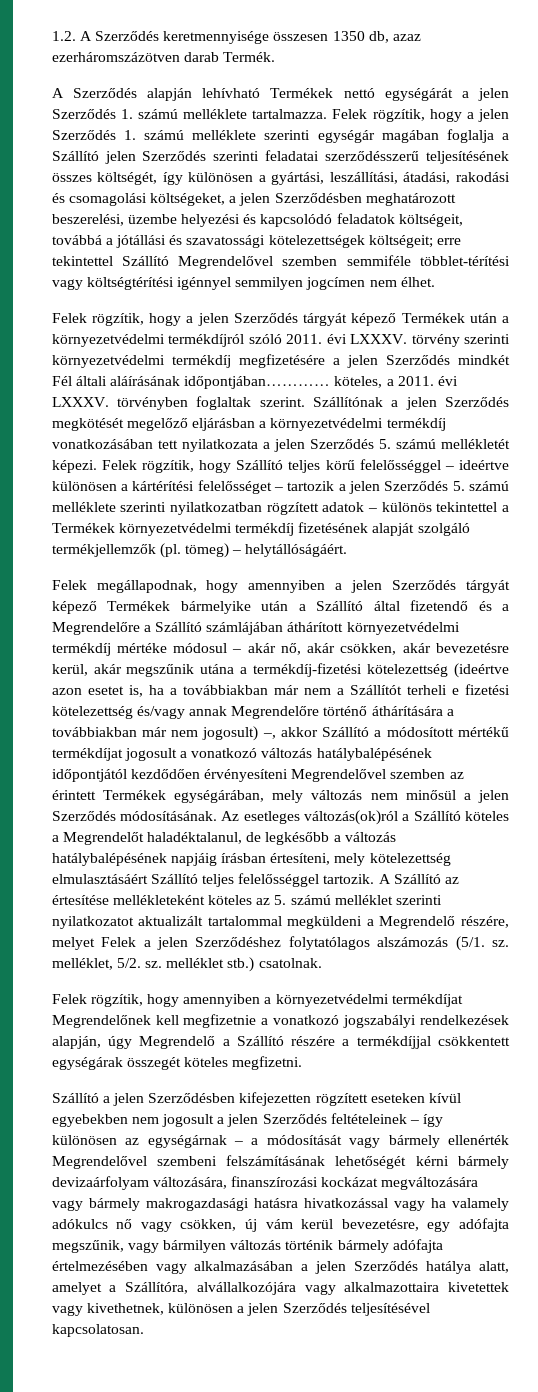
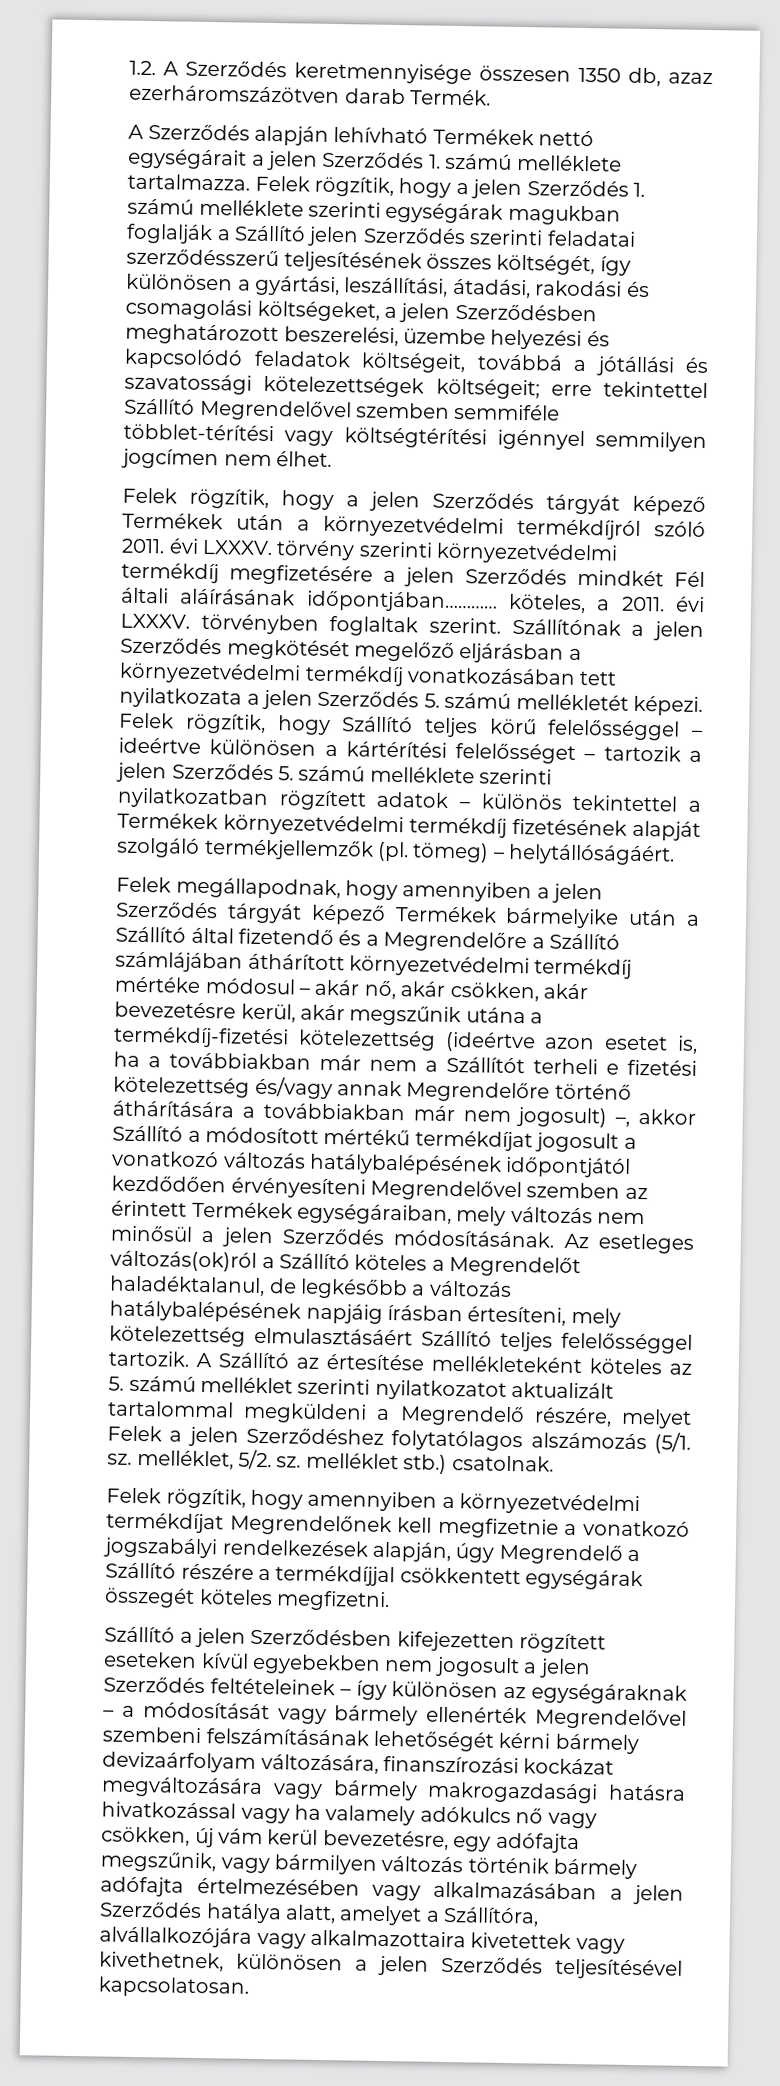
[384,88,453,101] egységárát -> [128,148,248,170] egységárait
[317,129,494,143] egységár magában foglalja -> [385,202,621,226] [126,223,214,245] egységárak magukban foglalják
[173,790,264,803] egységárában, -> [296,1203,452,1226] egységáraiban,
[147,1135,227,1148] egységárnak -> [531,1683,687,1705] egységáraknak

